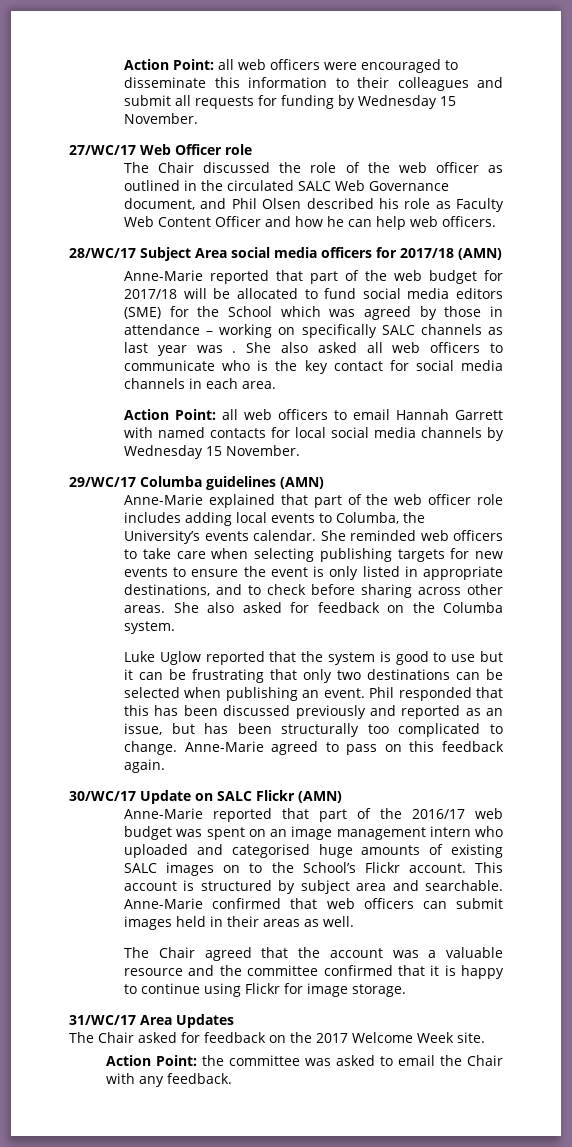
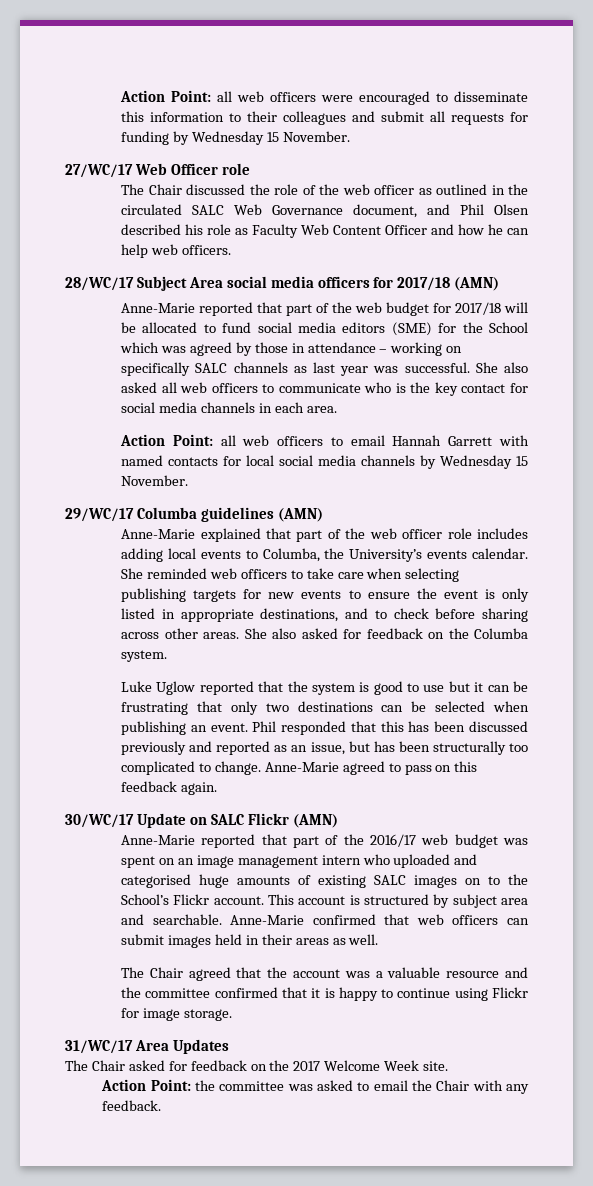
[232,351,237,353] . -> [404,362,470,373] successful.

